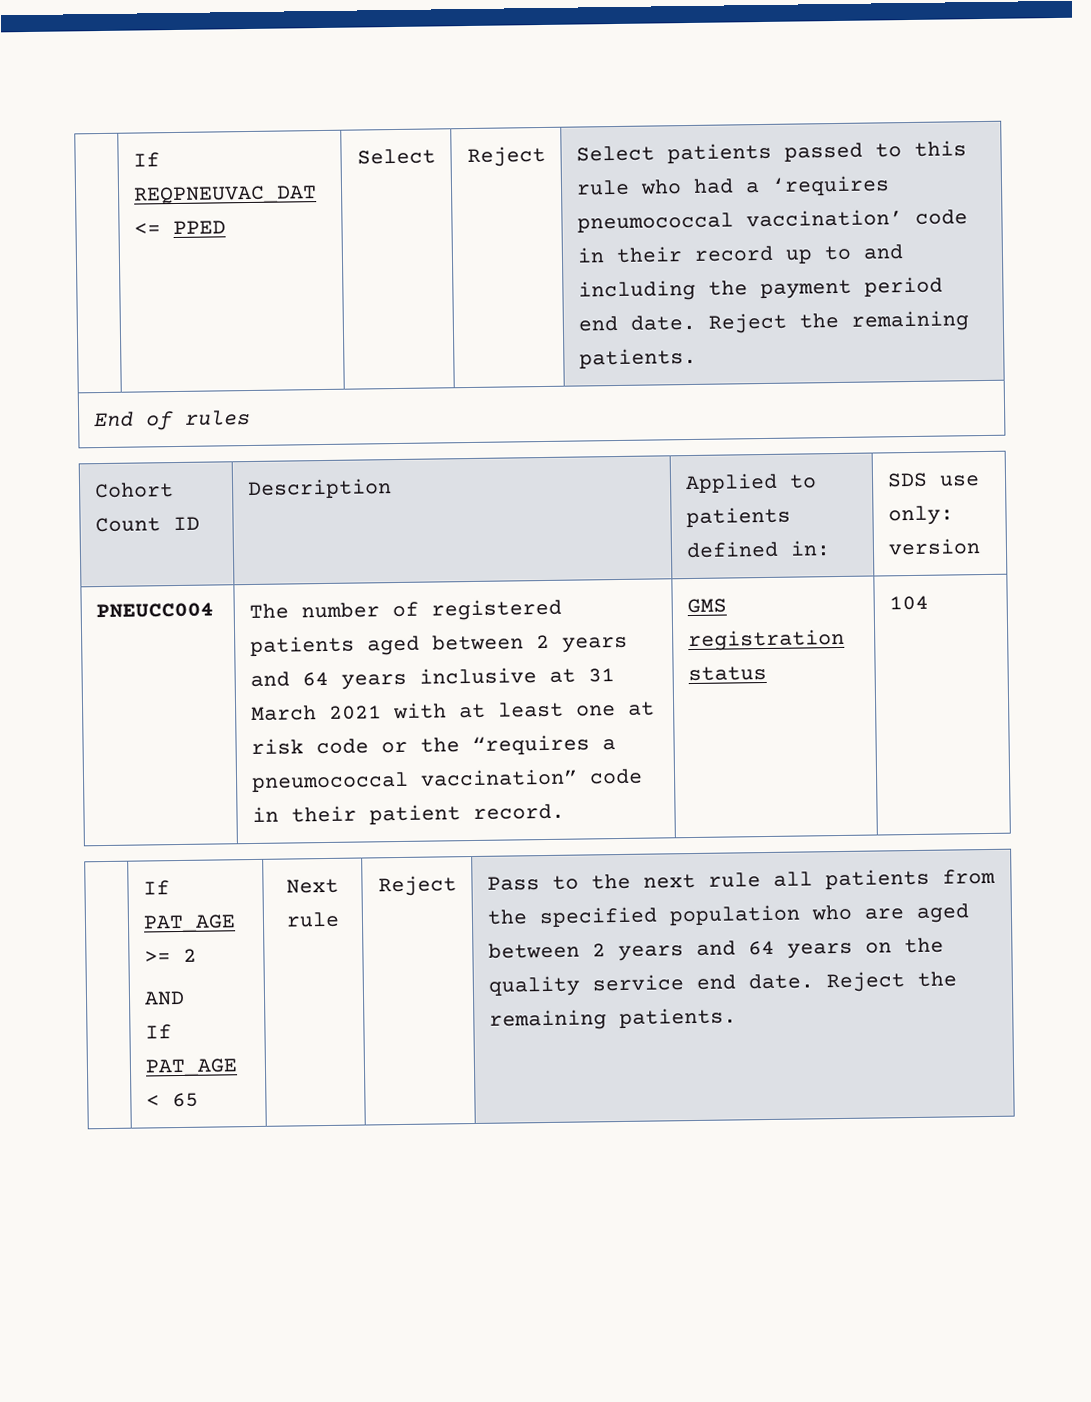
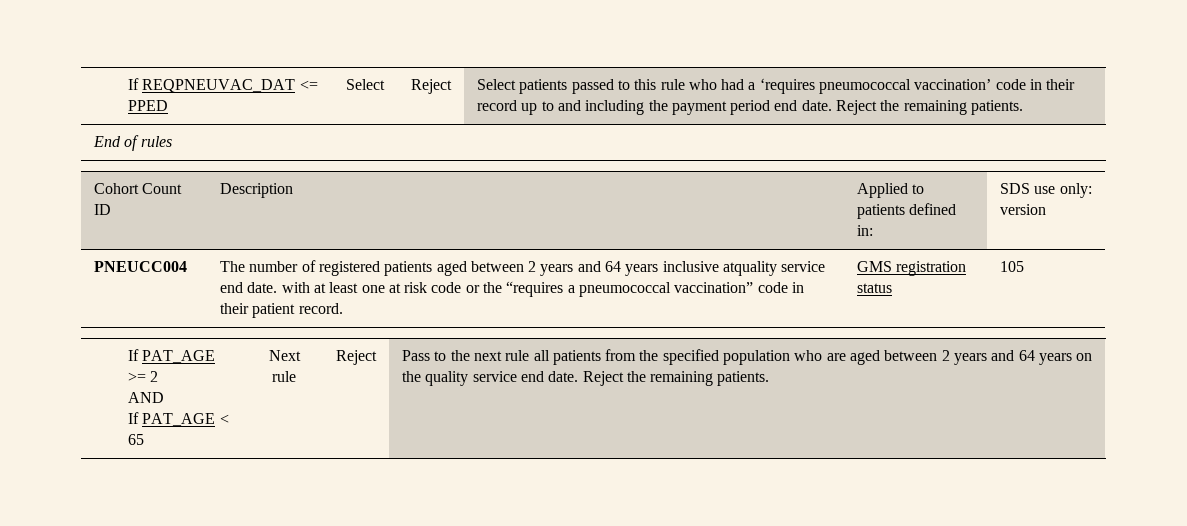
[548,668,615,683] [250,705,382,722] at 31 March 2021 -> [723,261,826,276] [219,282,278,293] atquality service end date.
[888,595,929,611] 104 -> [999,261,1024,272] 105

